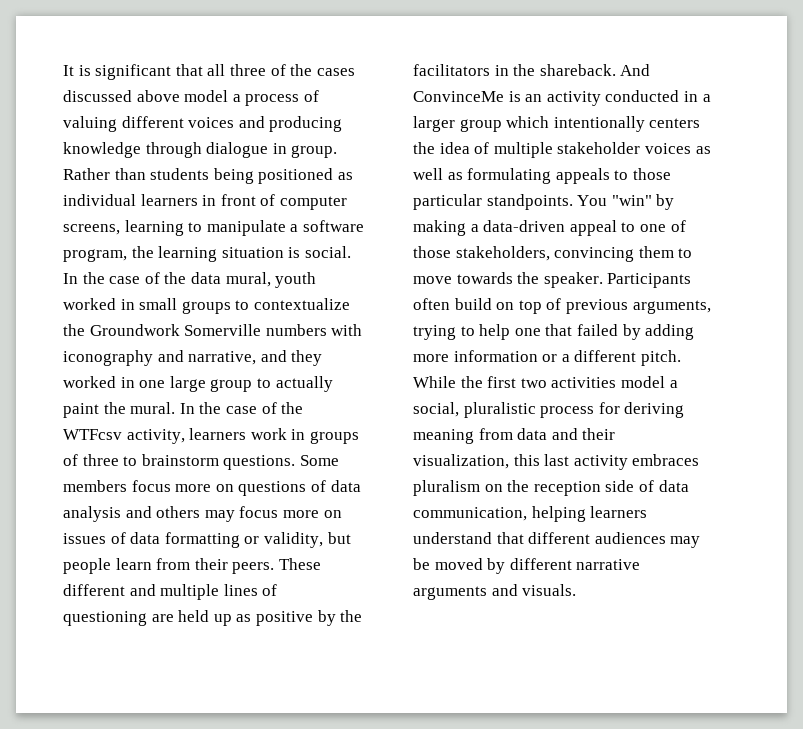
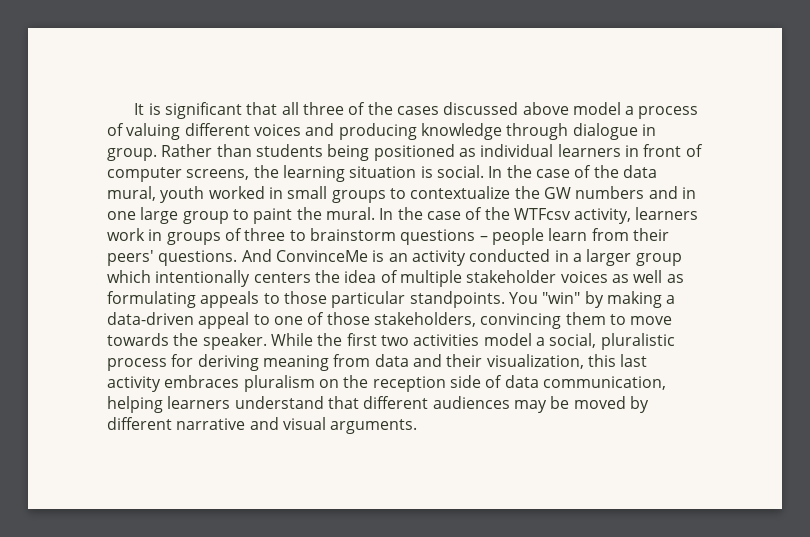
[124,220,364,236] [63,249,127,262] learning to manipulate a software program, -> (250, 174) none
[89,324,363,336] [63,350,323,366] [63,376,116,388] Groundwork Somerville numbers with iconography and narrative, and they worked -> [543,186,678,199] GW numbers and
[275,376,333,392] actually -> (249, 214) none
[223,455,339,470] [63,480,361,496] [63,506,342,522] [63,532,351,548] [63,558,321,574] [63,584,278,600] [63,610,363,626] [413,64,616,76] questions. Some members focus more on questions of data analysis and others may focus more on issues of data formatting or validity, but people learn from their peers. These different and multiple lines of questioning are held up as positive by the facilitators in the shareback. -> [400,228,669,245] [107,250,238,266] questions – people learn from their peers' questions.
[607,273,692,288] [413,298,711,314] [413,324,695,340] [413,350,681,366] Participants often build on top of previous arguments, trying to help one that failed by adding more information or a different pitch. -> (267, 341) none
[413,584,577,600] arguments and visuals. -> [249,417,418,434] and visual arguments.

